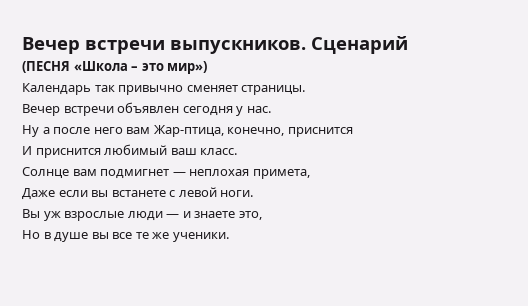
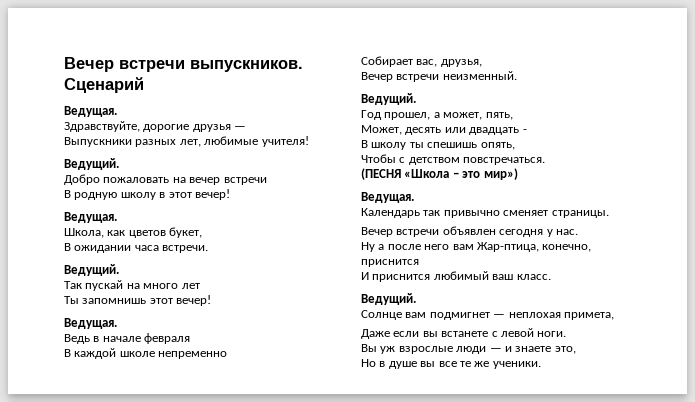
(408, 45) none -> [64,106,117,117] [64,121,247,132] [64,136,309,147] [64,158,119,170] [64,174,267,185] [64,189,230,200] [64,212,117,223] [64,227,203,238] [64,243,209,253] [64,264,119,276] [64,280,200,291] [64,295,212,306] [64,318,117,329] [64,333,191,344] [64,348,228,359] [361,56,482,67] [361,71,517,82] [361,93,416,105] [361,110,513,120] [361,125,527,135] [361,140,515,150] [361,154,546,165] // Ведущая. // Здравствуйте, дорогие друзья — // Выпускники разных лет, любимые учителя! // Ведущий. // Добро пожаловать на вечер встречи // В родную школу в этот вечер! // Ведущая. // Школа, как цветов букет, // В ожидании часа встречи. // Ведущий. // Так пускай на много лет // Ты запомнишь этот вечер! // Ведущая. // Ведь в начале февраля // В каждой школе непременно // Собирает вас, друзья, // Вечер встречи неизменный. // Ведущий. // Год прошел, а может, пять, // Может, десять или двадцать - // В школу ты спешишь опять, // Чтобы с детством повстречаться.
(208, 67) none -> [361,192,414,203] // Ведущая.
(238, 151) none -> [361,293,416,305] // Ведущий.

